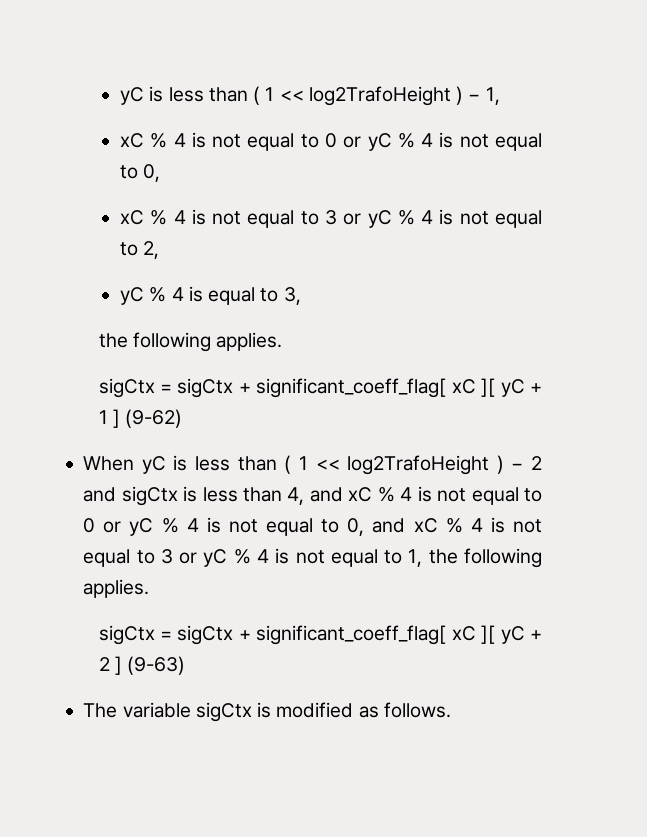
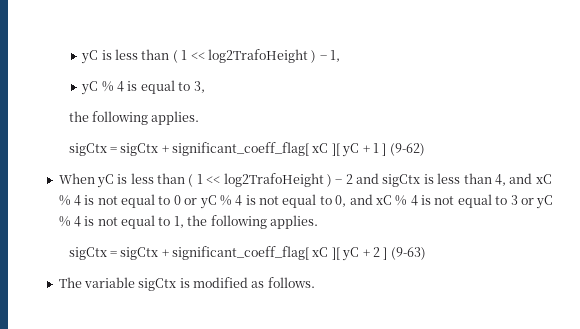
[120,132,542,151] [120,164,161,182] [120,209,542,228] [120,241,160,259] // xC % 4 is not equal to 0 or yC % 4 is not equal to 0, // xC % 4 is not equal to 3 or yC % 4 is not equal to 2, -> (341, 56) none

